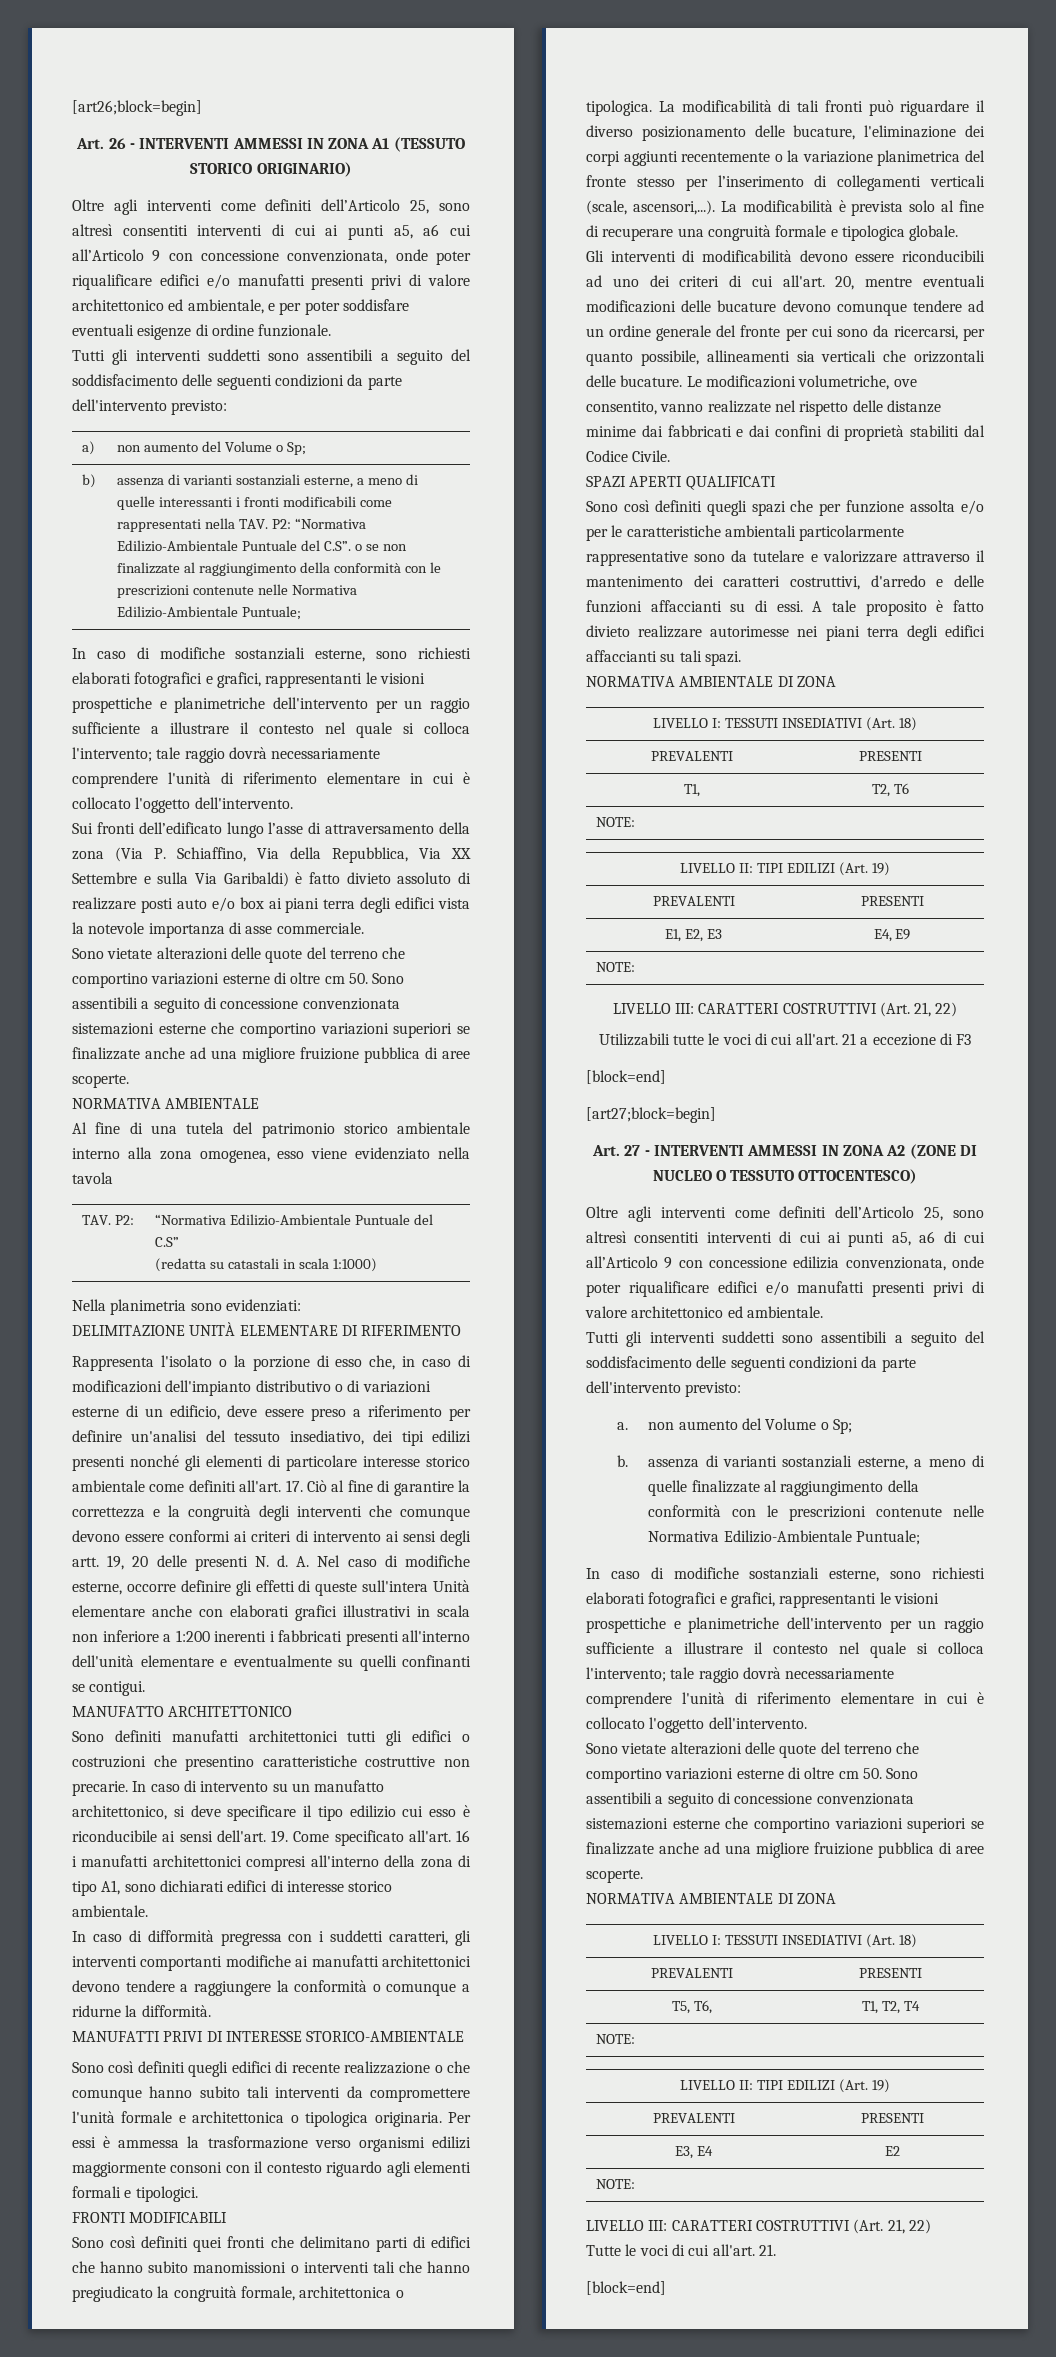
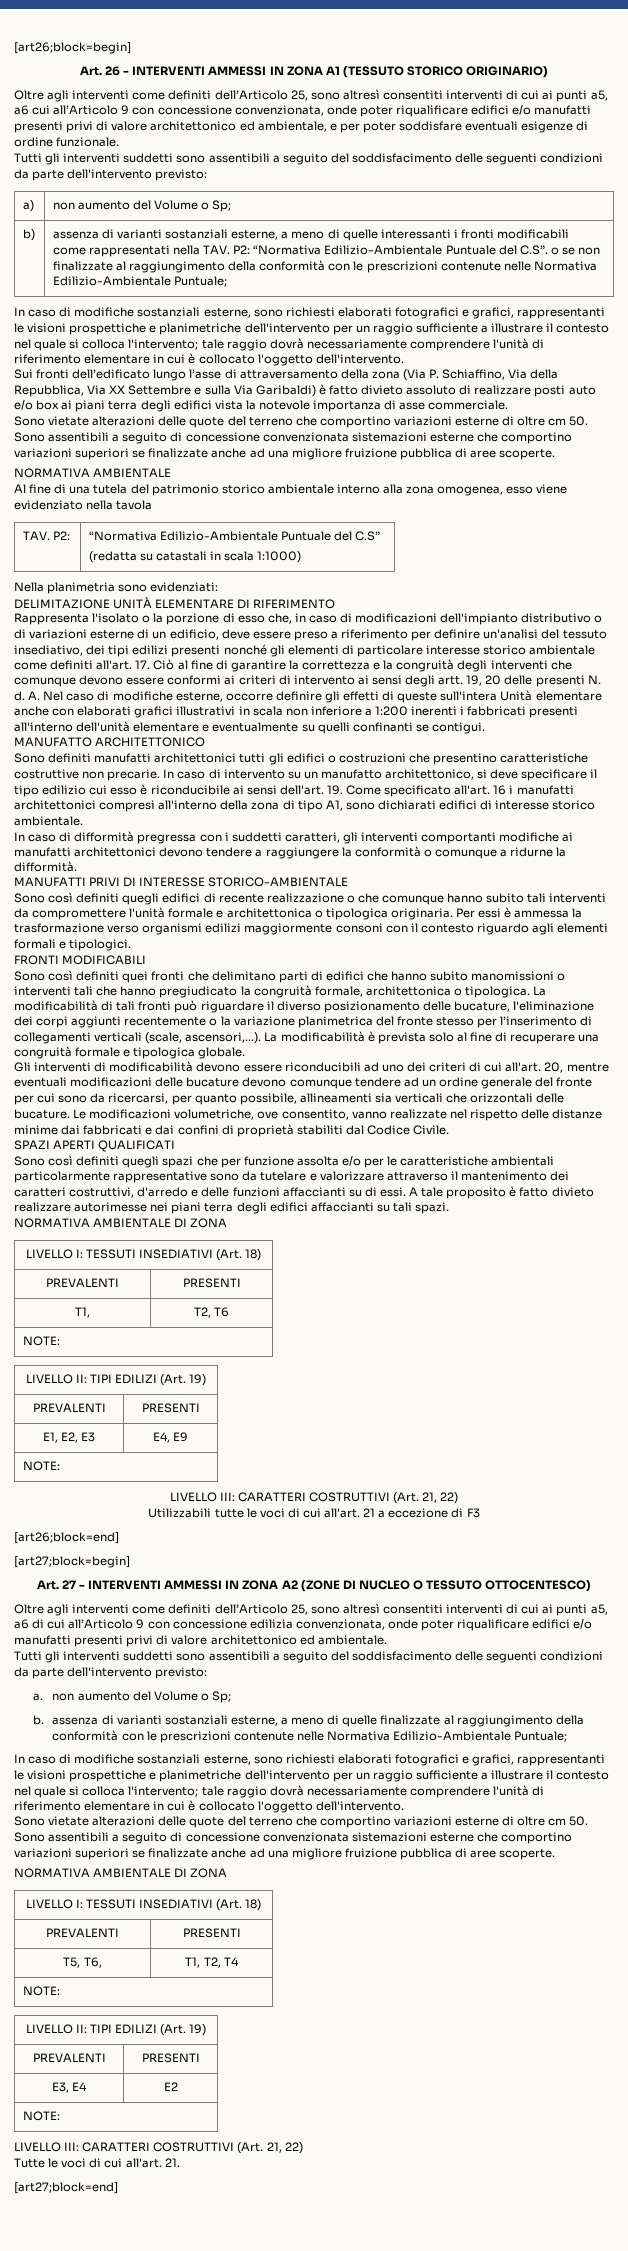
[586,1070,666,1084] [block=end] -> [14,1532,119,1544] [art26;block=end]
[586,2281,666,2295] [block=end] -> [14,2182,118,2194] [art27;block=end]

